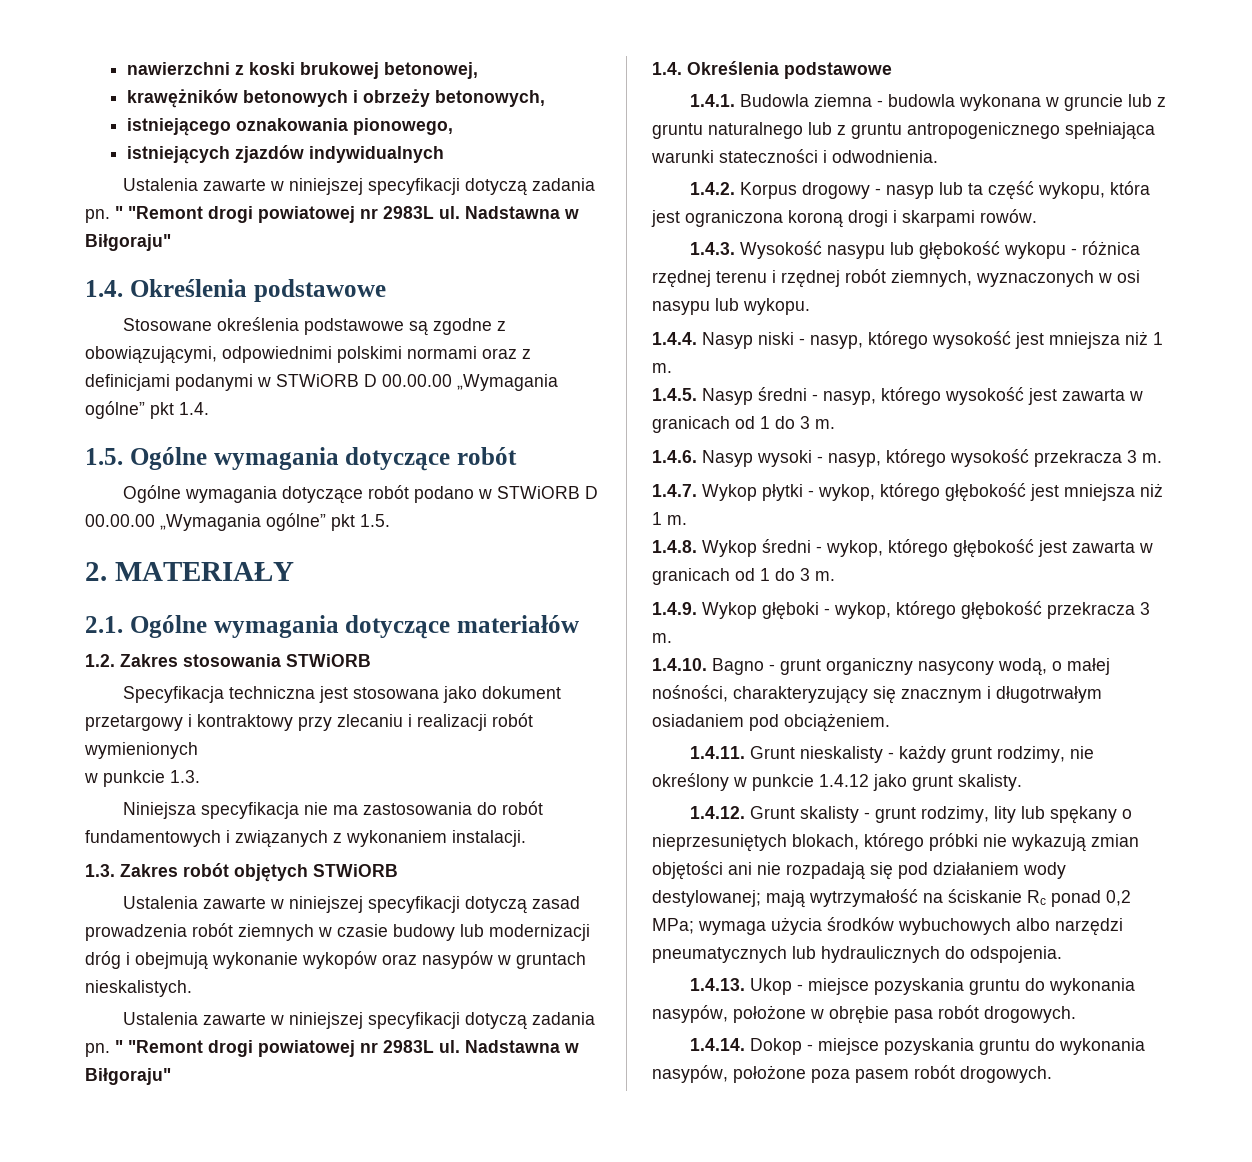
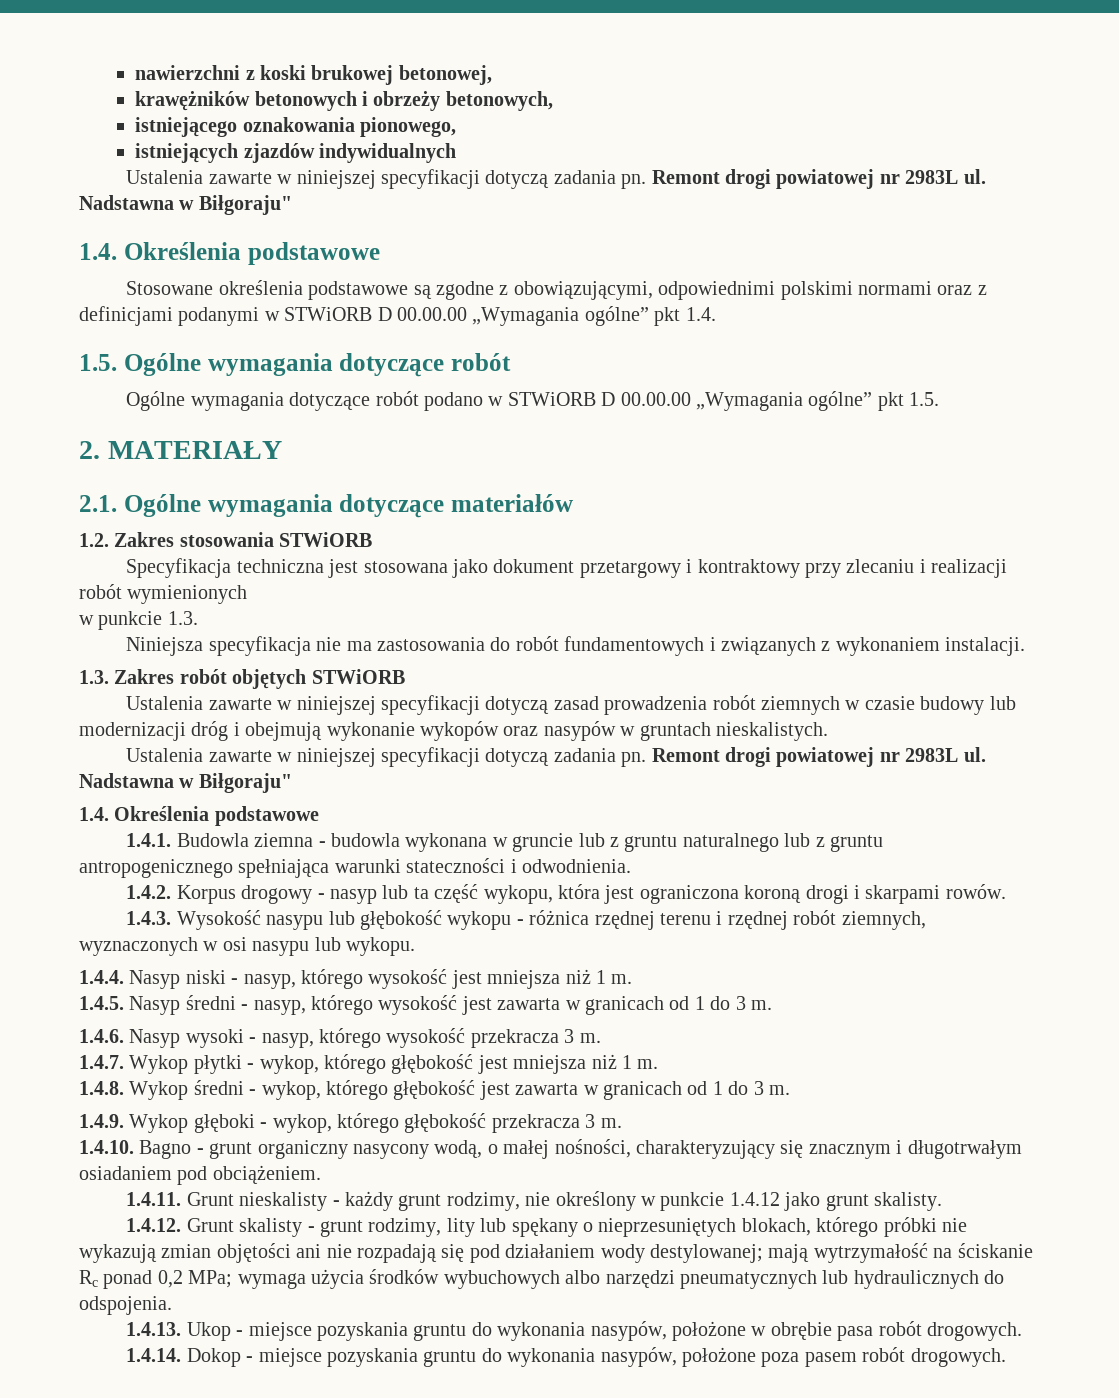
[115,206,203,219] " "Remont -> [651,170,720,184] Remont
[115,1040,203,1053] " "Remont -> [651,748,720,762] Remont

